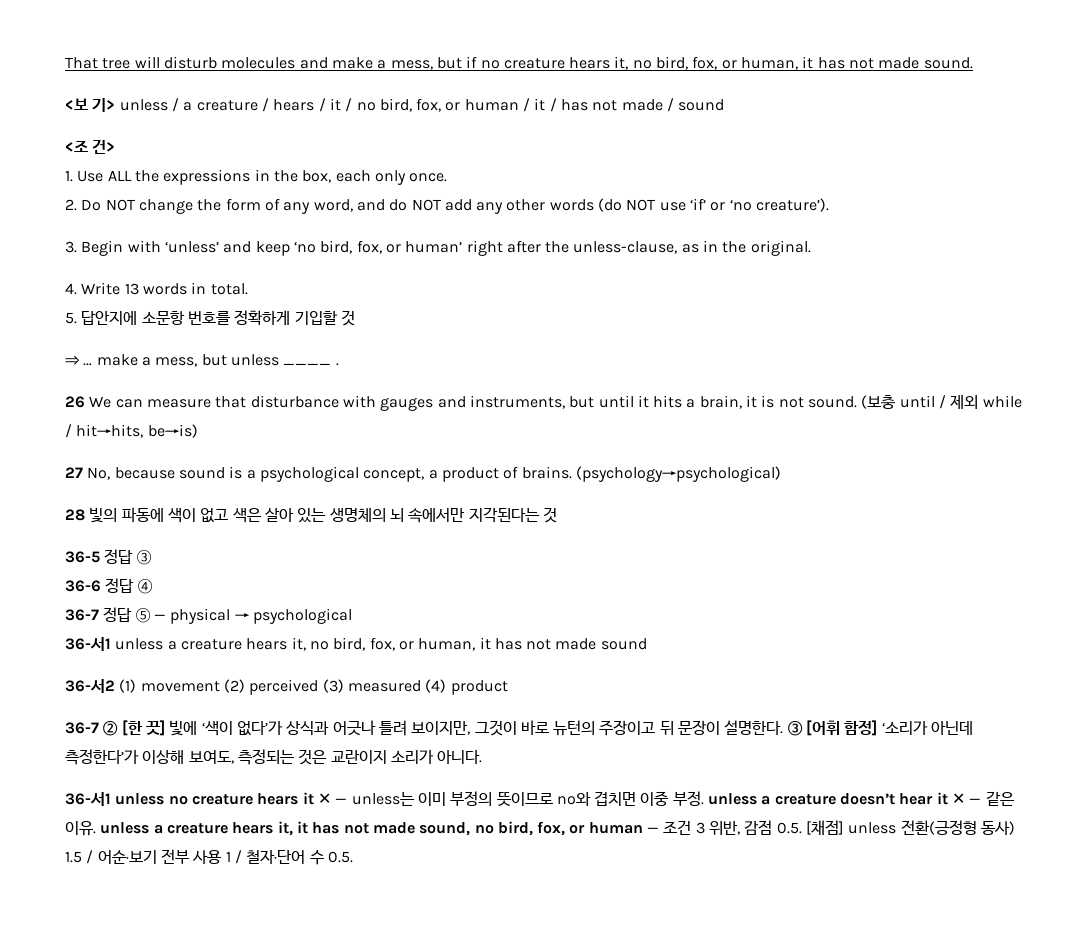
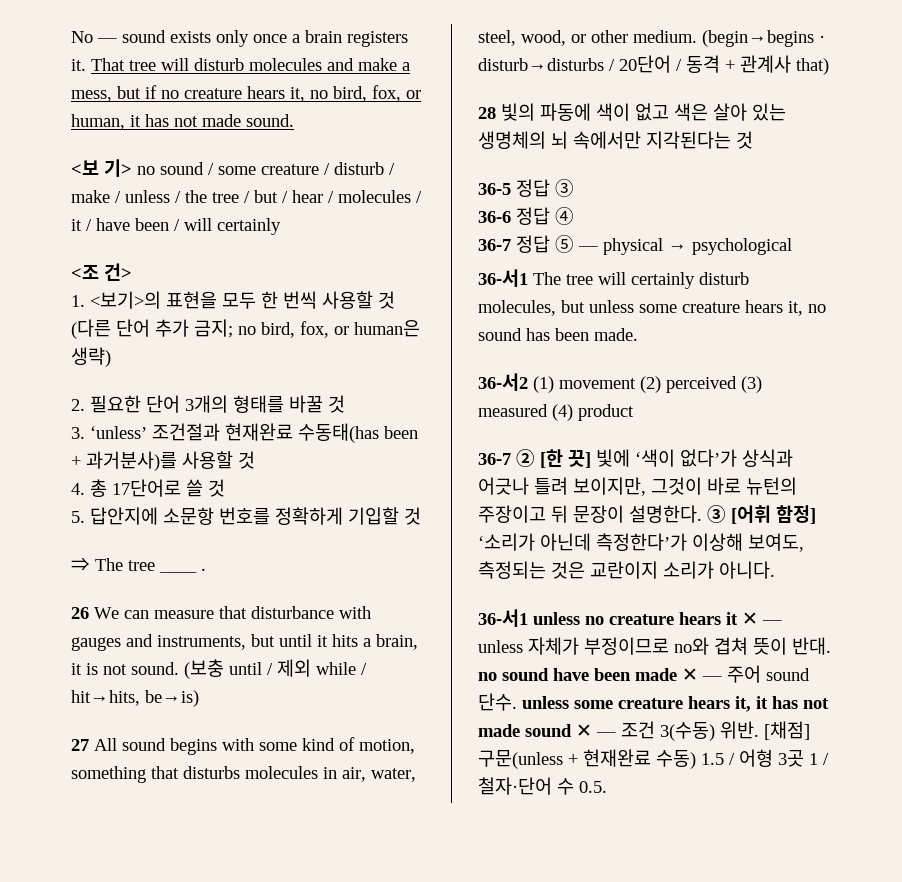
(65, 63) none -> [71,30,408,47] [71,59,86,71] No — sound exists only once a brain registers it.
[119,98,725,112] [65,139,116,154] [65,169,448,185] [65,198,830,214] [65,240,811,256] [65,282,248,295] unless / a creature / hears / it / no bird, fox, or human / it / has not made / sound // <조 건> // 1. Use ALL the expressions in the box, each only once. // 2. Do NOT change the form of any word, and do NOT add any other words (do NOT use ‘if’ or ‘no creature’). // 3. Begin with ‘unless’ and keep ‘no bird, fox, or human’ right after the unless-clause, as in the original. // 4. Write 13 words in total. -> [137,162,395,175] [71,190,422,203] [71,218,281,235] [71,263,132,281] [71,291,395,309] [71,319,420,339] [71,347,111,367] [71,395,345,413] [71,423,418,443] [71,451,255,471] [71,479,225,497] no sound / some creature / disturb / make / unless / the tree / but / hear / molecules / it / have been / will certainly // <조 건> // 1. <보기>의 표현을 모두 한 번씩 사용할 것 (다른 단어 추가 금지; no bird, fox, or human은 생략) // 2. 필요한 단어 3개의 형태를 바꿀 것 // 3. ‘unless’ 조건절과 현재완료 수동태(has been + 과거분사)를 사용할 것 // 4. 총 17단어로 쓸 것
[83,354,279,367] … make a mess, but unless -> [95,558,155,571] The tree
[87,466,781,482] No, because sound is a psychological concept, a product of brains. (psychology→psychological) -> [94,737,415,755] [71,766,416,783] [478,30,825,47] [478,55,829,75] All sound begins with some kind of motion, something that disturbs molecules in air, water, steel, wood, or other medium. (begin→begins · disturb→disturbs / 20단어 / 동격 + 관계사 that)
[115,637,647,651] unless a creature hears it, no bird, fox, or human, it has not made sound -> [533,272,749,289] [478,300,826,316] [478,328,638,341] The tree will certainly disturb molecules, but unless some creature hears it, no sound has been made.
[351,791,1015,806] [65,821,163,836] unless는 이미 부정의 뜻이므로 no와 겹치면 이중 부정. unless a creature doesn’t hear it ✕ — 같은 이유. unless a -> [478,637,831,655] [478,665,810,683] [478,693,613,711] unless 자체가 부정이므로 no와 겹쳐 뜻이 반대. no sound have been made ✕ — 주어 sound 단수. unless some
[419,820,1016,836] [65,849,223,864] sound, no bird, fox, or human — 조건 3 위반, 감점 0.5. [채점] unless 전환(긍정형 동사) 1.5 / 어순·보기 전부 사용 -> [525,721,810,741] [478,749,804,769] sound ✕ — 조건 3(수동) 위반. [채점] 구문(unless + 현재완료 수동) 1.5 / 어형 3곳

